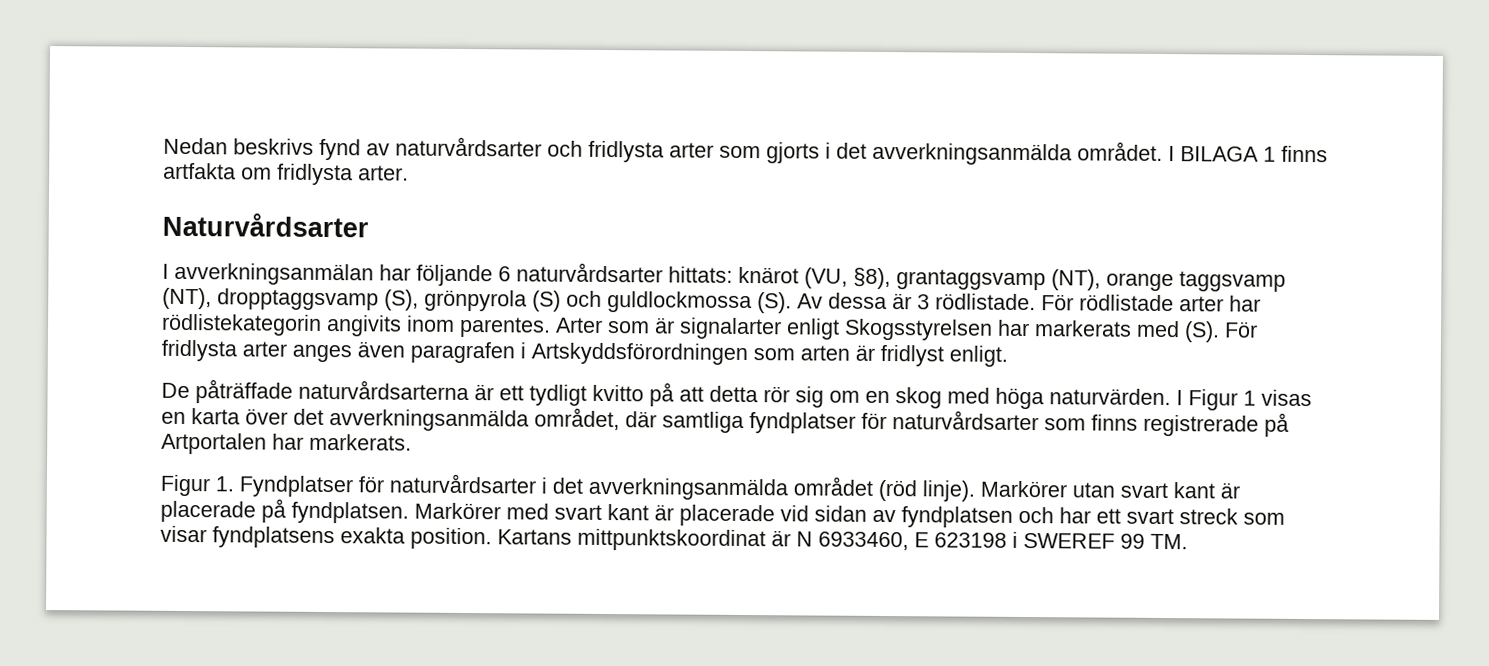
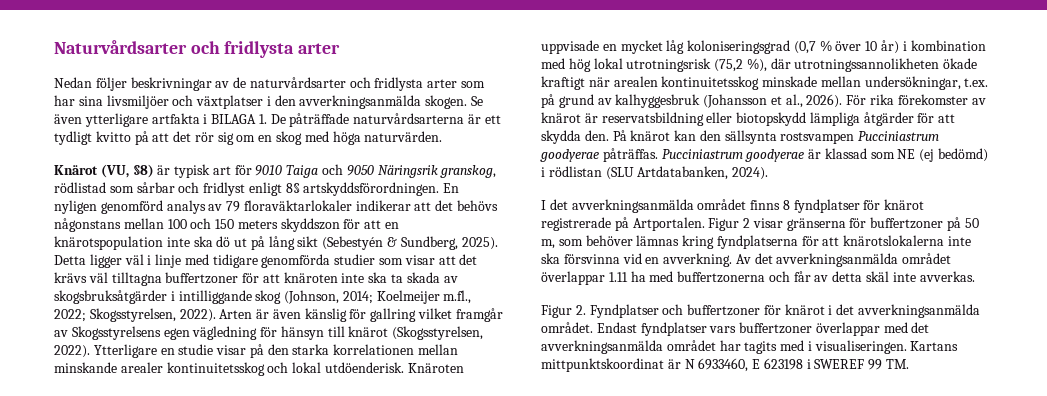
[163,137,390,161] Nedan beskrivs fynd av -> [54,40,341,58] [54,77,247,91] Naturvårdsarter och fridlysta arter // Nedan följer beskrivningar av de
[766,141,1328,166] [163,162,409,186] [162,212,369,238] [162,262,1286,292] [162,287,1261,314] [161,313,1258,343] [161,339,1008,367] gjorts i det avverkningsanmälda området. I BILAGA 1 finns artfakta om fridlysta arter. // Naturvårdsarter // I avverkningsanmälan har följande 6 naturvårdsarter hittats: knärot (VU, §8), grantaggsvamp (NT), orange taggsvamp (NT), dropptaggsvamp (S), grönpyrola (S) och guldlockmossa (S). Av dessa är 3 rödlistade. För rödlistade arter har rödlistekategorin angivits inom parentes. Arter som är signalarter enligt Skogsstyrelsen har markerats med (S). För fridlysta arter anges även paragrafen i Artskyddsförordningen som arten är fridlyst enligt. // -> [54,95,484,109] [54,113,267,127] har sina livsmiljöer och växtplatser i den avverkningsanmälda skogen. Se även ytterligare artfakta i BILAGA 1.
[709,385,758,403] detta -> [173,131,192,142] det
[1176,389,1312,411] [161,407,1289,437] [161,432,412,455] [160,473,1240,502] [160,498,1285,528] [160,525,492,550] I Figur 1 visas en karta över det avverkningsanmälda området, där samtliga fyndplatser för naturvårdsarter som finns registrerade på Artportalen har markerats. // Figur 1. Fyndplatser för naturvårdsarter i det avverkningsanmälda området (röd linje). Markörer utan svart kant är placerade på fyndplatsen. Markörer med svart kant är placerade vid sidan av fyndplatsen och har ett svart streck som visar fyndplatsens exakta position. -> [54,164,497,178] [54,182,460,196] [54,200,499,214] [54,218,400,232] [54,236,498,250] [54,254,478,268] [54,272,458,286] [54,290,472,304] [54,308,503,322] [54,326,484,340] [54,344,459,358] [54,362,464,376] [541,40,986,54] [541,58,978,72] [541,76,989,90] [541,94,986,108] [541,112,956,126] [541,130,940,144] [540,148,989,162] [541,166,769,180] [541,199,925,213] [541,217,979,231] [541,235,972,249] [541,253,952,267] [541,271,975,285] [541,304,981,318] [541,322,930,336] [541,340,907,354] // Knärot (VU, §8) är typisk art för 9010 Taiga och 9050 Näringsrik granskog, rödlistad som sårbar och fridlyst enligt 8§ artskyddsförordningen. En nyligen genomförd analys av 79 floraväktarlokaler indikerar att det behövs någonstans mellan 100 och 150 meters skyddszon för att en knärotspopulation inte ska dö ut på lång sikt (Sebestyén & Sundberg, 2025). Detta ligger väl i linje med tidigare genomförda studier som visar att det krävs väl tilltagna buffertzoner för att knäroten inte ska ta skada av skogsbruksåtgärder i intilliggande skog (Johnson, 2014; Koelmeijer m.fl., 2022; Skogsstyrelsen, 2022). Arten är även känslig för gallring vilket framgår av Skogsstyrelsens egen vägledning för hänsyn till knärot (Skogsstyrelsen, 2022). Ytterligare en studie visar på den starka korrelationen mellan minskande arealer kontinuitetsskog och lokal utdöenderisk. Knäroten uppvisade en mycket låg koloniseringsgrad (0,7 % över 10 år) i kombination med hög lokal utrotningsrisk (75,2 %), där utrotningssannolikheten ökade kraftigt när arealen kontinuitetsskog minskade mellan undersökningar, t.ex. på grund av kalhyggesbruk (Johansson et al., 2026). För rika förekomster av knärot är reservatsbildning eller biotopskydd lämpliga åtgärder för att skydda den. På knärot kan den sällsynta rostsvampen Pucciniastrum goodyerae påträffas. Pucciniastrum goodyerae är klassad som NE (ej bedömd) i rödlistan (SLU Artdatabanken, 2024). // I det avverkningsanmälda området finns 8 fyndplatser för knärot registrerade på Artportalen. Figur 2 visar gränserna för buffertzoner på 50 m, som behöver lämnas kring fyndplatserna för att knärotslokalerna inte ska försvinna vid en avverkning. Av det avverkningsanmälda området överlappar 1.11 ha med buffertzonerna och får av detta skäl inte avverkas. // Figur 2. Fyndplatser och buffertzoner för knärot i det avverkningsanmälda området. Endast fyndplatser vars buffertzoner överlappar med det avverkningsanmälda området har tagits med i visualiseringen.

